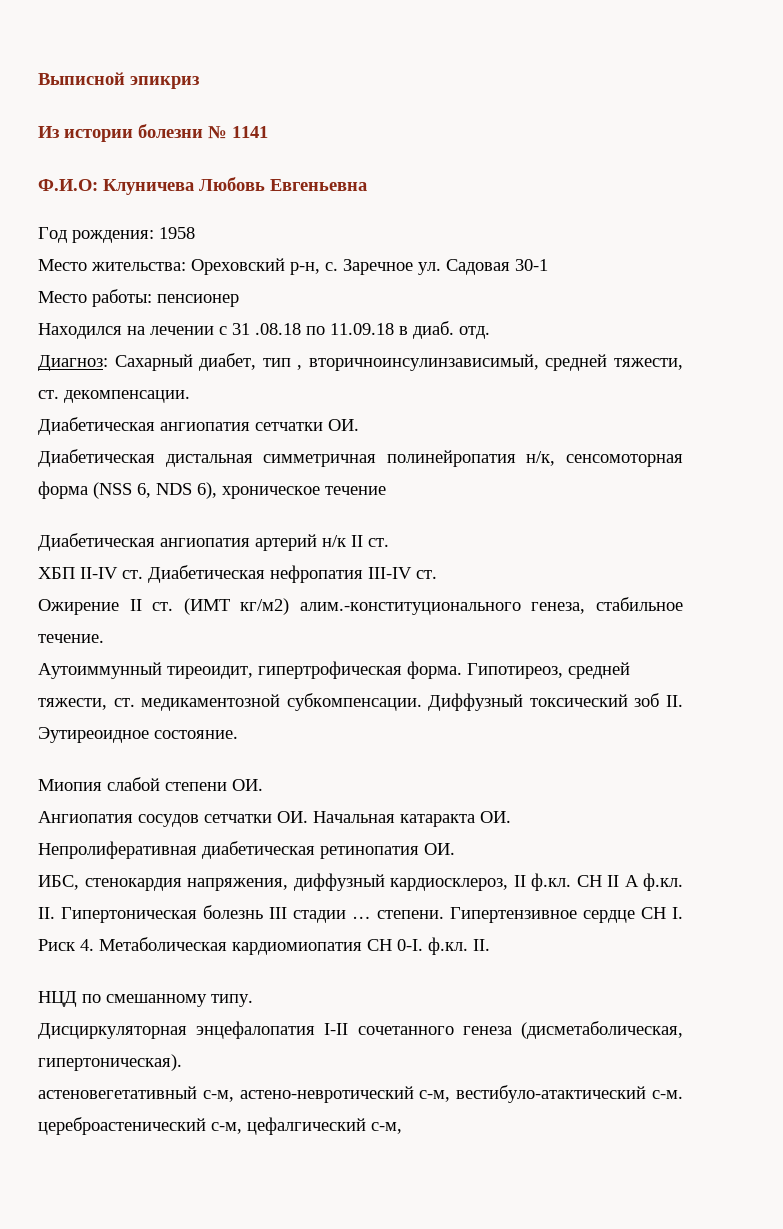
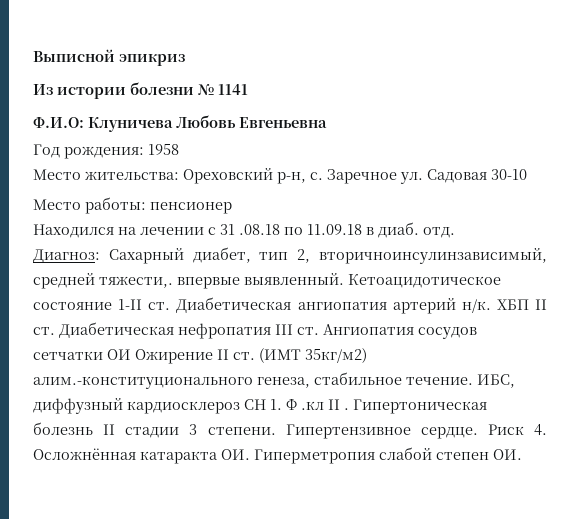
[515,259,548,271] 30-1 -> [491,169,527,180] 30-10
[297,365,303,370] , -> [297,249,311,263] 2,
[613,358,683,370] [38,390,190,403] [38,417,359,435] [38,449,684,467] [38,481,386,499] тяжести, ст. декомпенсации. // Диабетическая ангиопатия сетчатки ОИ. // Диабетическая дистальная симметричная полинейропатия н/к, сенсомоторная форма (NSS 6, NDS 6), хроническое течение // -> [99,273,501,289] [33,299,171,310] тяжести,. впервые выявленный. Кетоацидотическое состояние 1-II ст.
[322,535,389,547] [38,567,143,579] н/к II ст. // ХБП II-IV ст. -> [461,299,547,313] [33,327,55,335] н/к. ХБП II ст.
[368,567,437,579] III-IV ст. // -> [275,324,477,339] [33,349,131,360] III ст. Ангиопатия сосудов сетчатки ОИ
[240,598,290,615] кг/м2) -> [305,348,367,363] 35кг/м2)
[38,661,630,679] [38,693,683,711] [38,727,238,743] [38,777,263,791] [38,811,511,827] [38,841,455,859] [38,873,683,891] [38,905,683,923] [38,937,490,955] [38,991,253,1007] [38,1021,683,1039] [38,1054,182,1071] [38,1085,683,1103] [38,1117,402,1135] // Аутоиммунный тиреоидит, гипертрофическая форма. Гипотиреоз, средней тяжести, ст. медикаментозной субкомпенсации. Диффузный токсический зоб II. Эутиреоидное состояние. // Миопия слабой степени ОИ. // Ангиопатия сосудов сетчатки ОИ. Начальная катаракта ОИ. // Непролиферативная диабетическая ретинопатия ОИ. // ИБС, стенокардия напряжения, диффузный кардиосклероз, II ф.кл. СН II А ф.кл. II. Гипертоническая болезнь III стадии … степени. Гипертензивное сердце СН I. Риск 4. Метаболическая кардиомиопатия СН 0-I. ф.кл. II. // НЦД по смешанному типу. // Дисциркуляторная энцефалопатия I-II сочетанного генеза (дисметаболическая, гипертоническая). // астеновегетативный с-м, астено-невротический с-м, вестибуло-атактический с-м. цереброастенический с-м, цефалгический с-м, -> [477,374,515,388] [33,398,487,414] [33,422,547,439] [33,447,522,464] ИБС, диффузный кардиосклероз СН 1. Ф .кл II . Гипертоническая болезнь II стадии 3 степени. Гипертензивное сердце. Риск 4. Осложнённая катаракта ОИ. Гиперметропия слабой степен ОИ.

